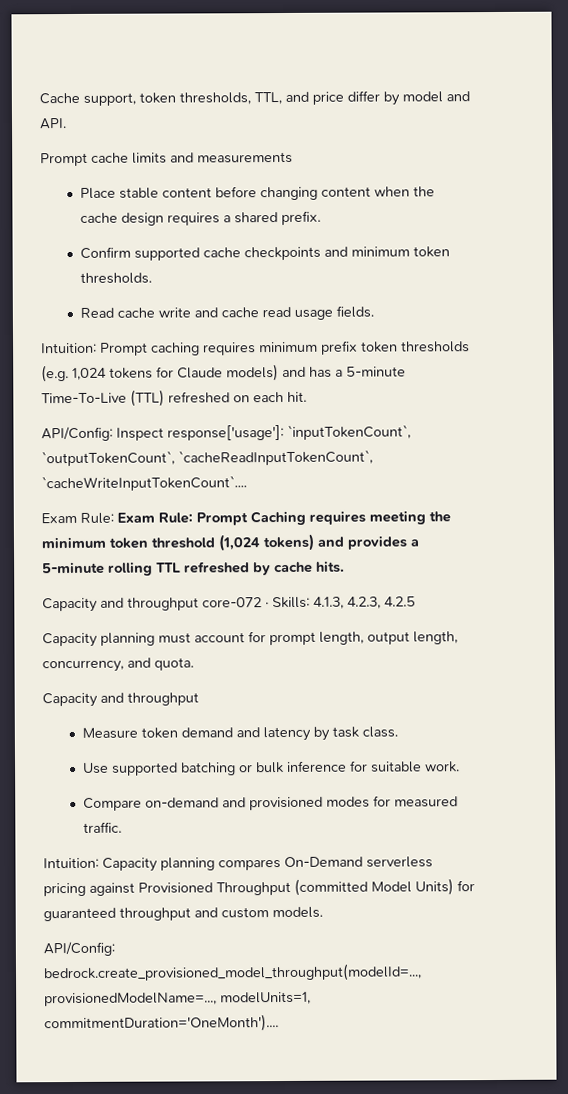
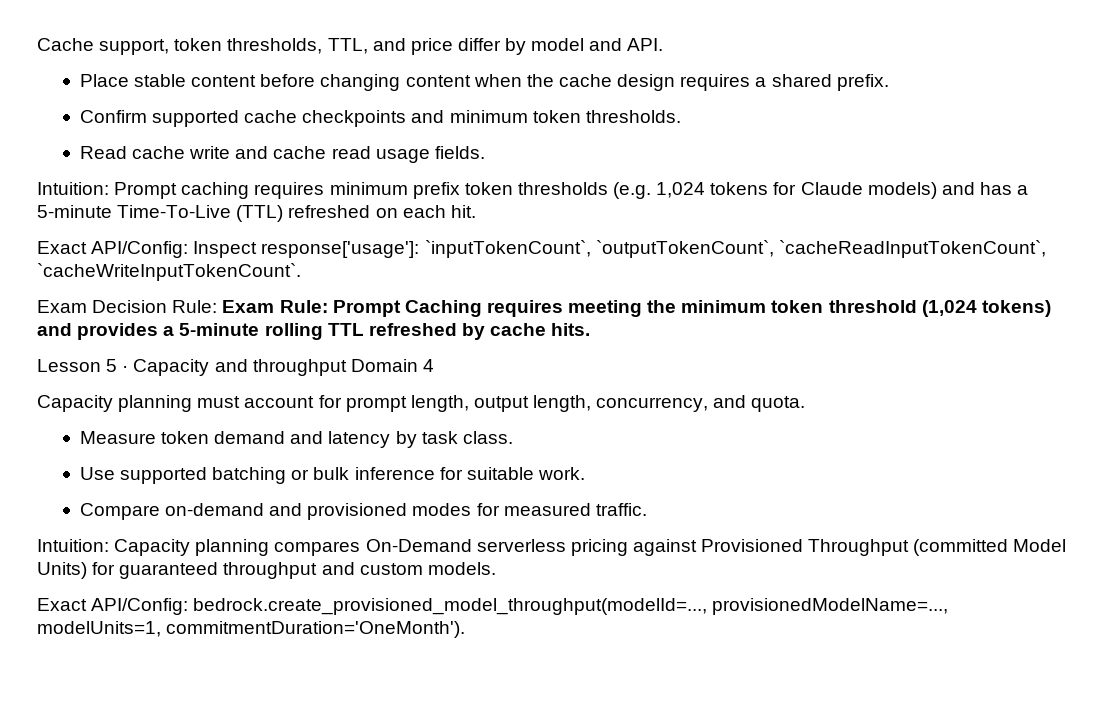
[40,151,293,167] // Prompt cache limits and measurements -> (664, 44) none
(307, 396) none -> [37,241,87,254] Exact
[41,475,247,492] [41,512,77,524] `cacheWriteInputTokenCount`.... // Exam -> [37,263,301,281] [37,300,168,313] `cacheWriteInputTokenCount`. // Exam Decision
[42,596,416,613] Capacity and throughput core-072 · Skills: 4.1.3, 4.2.3, 4.2.5 -> [37,359,434,376] Lesson 5 · Capacity and throughput Domain 4
[42,692,199,708] // Capacity and throughput -> (806, 404) none
(323, 912) none -> [37,598,87,611] Exact
[44,1014,279,1033] commitmentDuration='OneMonth').... -> [166,621,466,638] commitmentDuration='OneMonth').

